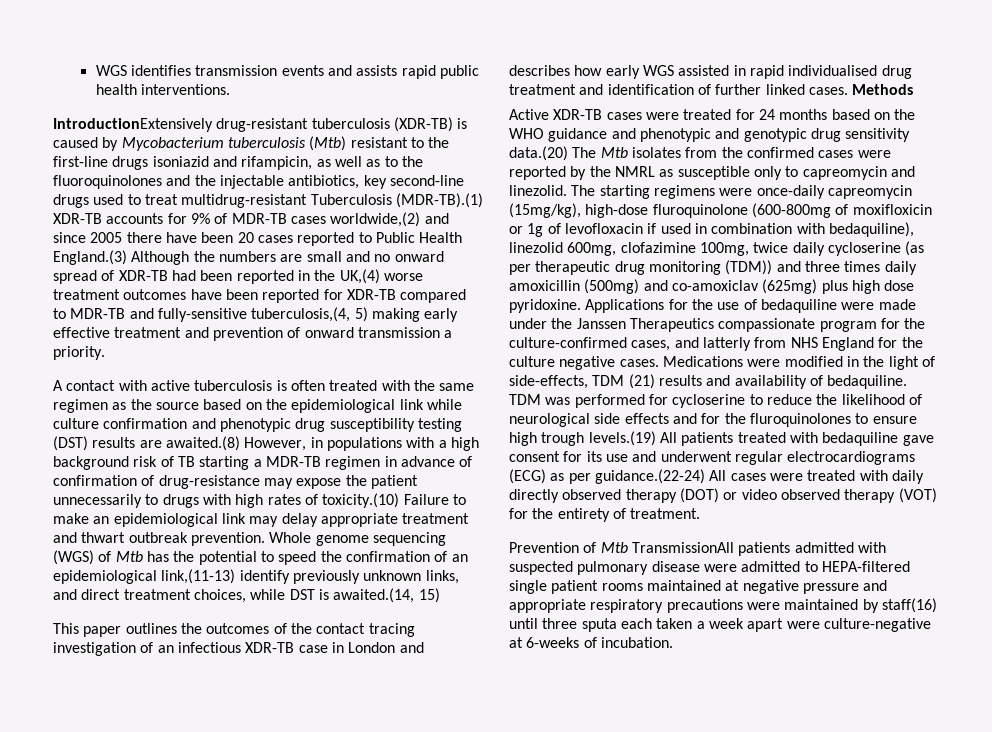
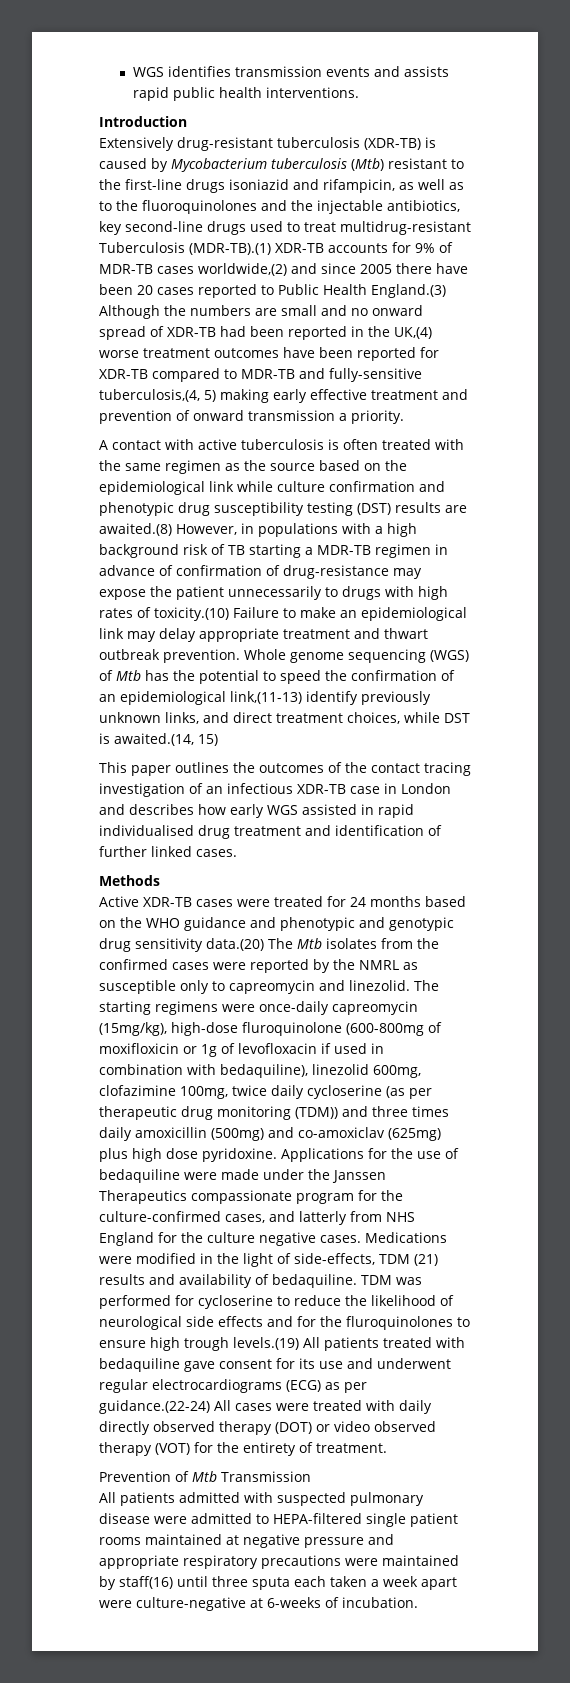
[53,118,213,132] IntroductionExtensively -> [99,116,187,127] [99,137,174,151] Introduction // Extensively
(848, 91) none -> (237, 853) //
[631,542,734,553] TransmissionAll -> [221,1471,311,1482] [99,1492,116,1503] Transmission // All

